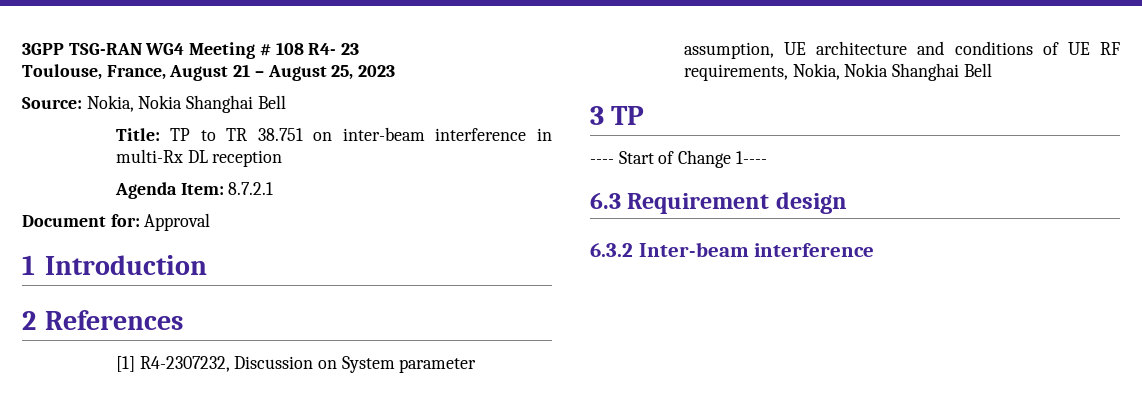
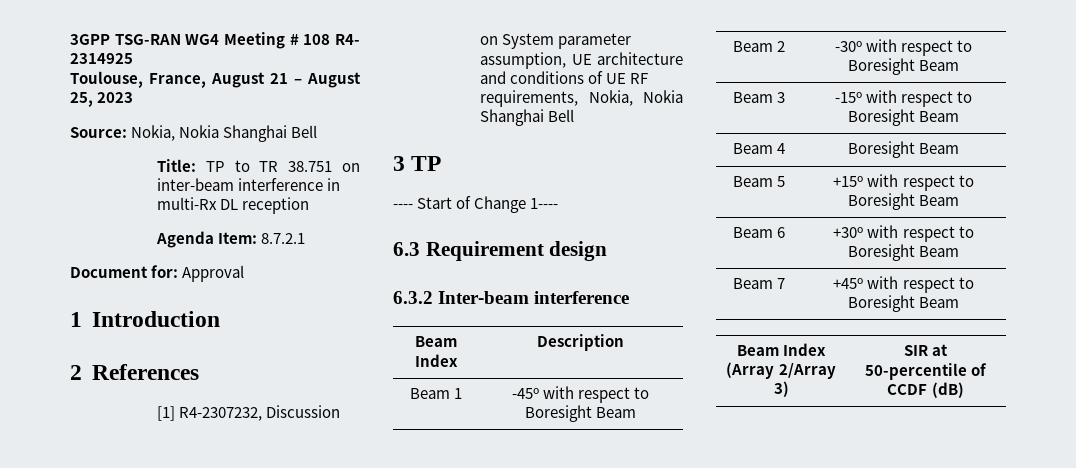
[341,43,360,55] 23 -> [70,53,133,64] 2314925
(875, 250) none -> [415,336,457,347] [415,354,458,367] [537,334,624,351] [409,388,463,399] [511,386,650,403] [524,405,637,422] [732,41,786,52] [834,39,973,56] [847,58,960,75] [732,92,786,103] [834,90,973,107] [847,109,960,126] [732,143,786,154] [847,141,960,158] [732,176,786,187] [833,174,974,191] [847,193,960,210] [732,227,786,238] [833,225,974,242] [847,244,960,261] [732,278,786,289] [833,276,974,293] [847,295,960,312] [736,343,827,356] [726,362,836,379] [773,381,789,397] [903,344,949,356] [864,363,988,380] [887,382,964,398] // Beam Index | Description // Beam 1 | -45o with respect to Boresight Beam // Beam 2 | -30o with respect to Boresight Beam // Beam 3 | -15o with respect to Boresight Beam // Beam 4 | Boresight Beam // Beam 5 | +15o with respect to Boresight Beam // Beam 6 | +30o with respect to Boresight Beam // Beam 7 | +45o with respect to Boresight Beam // Beam Index (Array 2/Array 3) | SIR at 50-percentile of CCDF (dB)

